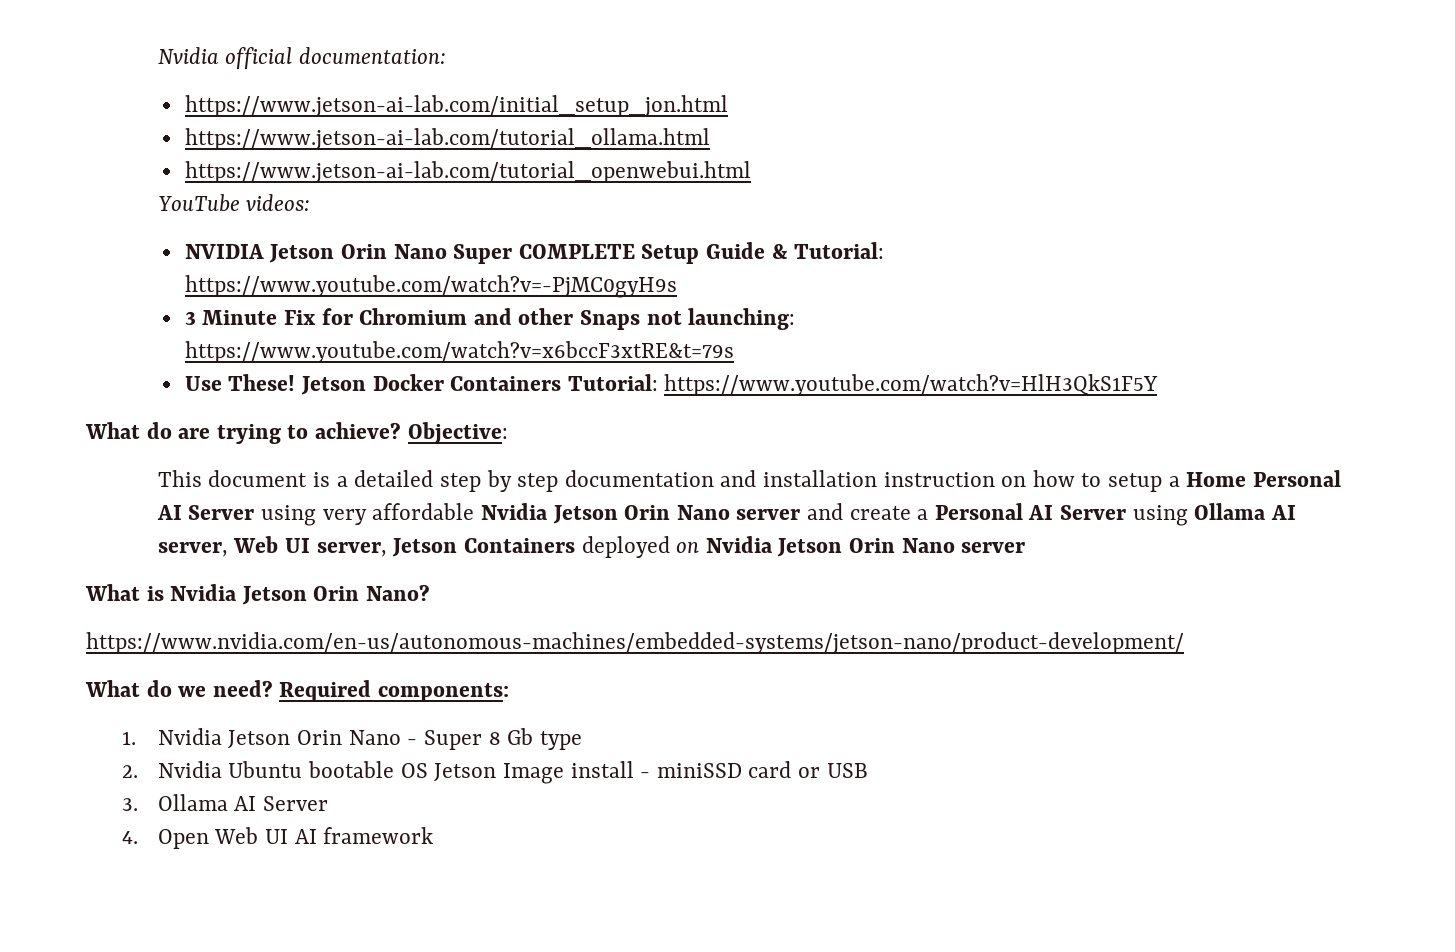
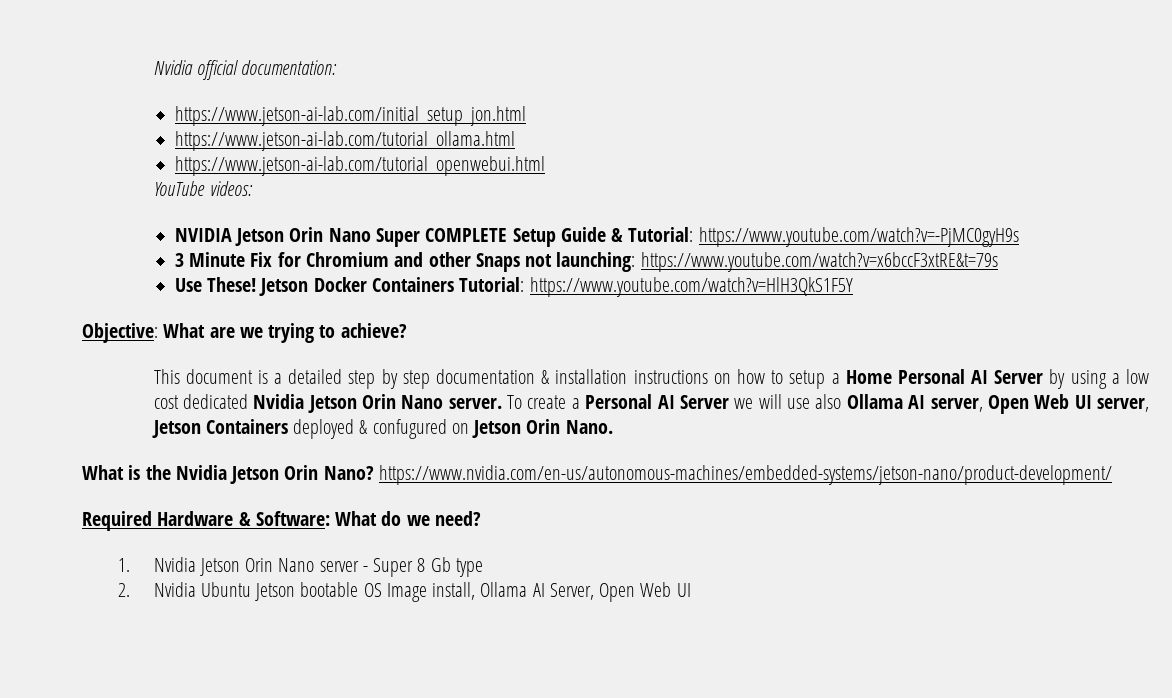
[85,422,211,439] What do are -> [82,323,263,343] Objective: What are we
[407,422,508,444] Objective: -> (407, 330) none
[720,470,995,487] and installation instruction -> [541,369,708,384] & installation instructions
[261,503,843,526] using very affordable Nvidia Jetson Orin Nano server and -> [1049,369,1150,389] [153,394,523,413] by using a low cost dedicated Nvidia Jetson Orin Nano server. To
[1132,505,1188,526] using -> [734,394,842,409] we will use also
(228, 549) none -> [987,395,1029,414] Open
[676,536,1026,557] on Nvidia Jetson Orin Nano server -> [359,419,613,439] & confugured on Jetson Orin Nano.
(164, 593) none -> [145,465,171,480] the
(431, 592) // -> (374, 473) none
(1184, 643) none -> [82,511,330,531] Required Hardware & Software:
[279,680,510,702] Required components: -> (481, 518) none
(401, 737) none -> [319,561,359,572] server
(303, 769) none -> [255,583,296,601] Jetson
[434,761,868,784] [121,794,329,811] [121,827,434,849] Jetson Image install - miniSSD card or USB // 3. Ollama AI Server // 4. Open Web UI AI framework -> [386,582,691,602] Image install, Ollama AI Server, Open Web UI

